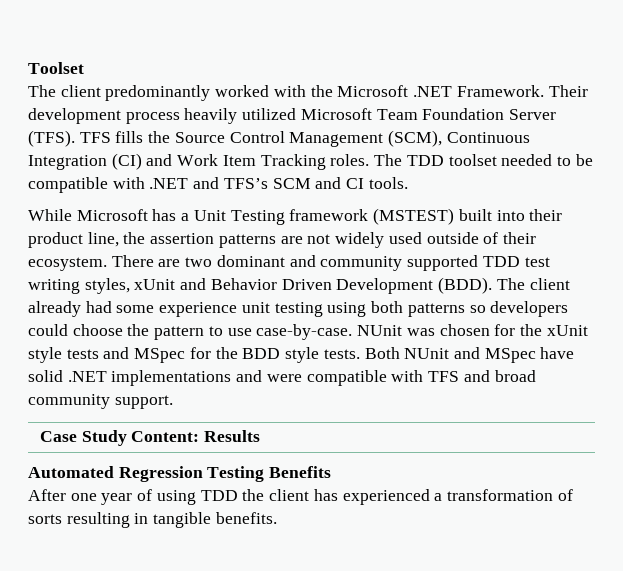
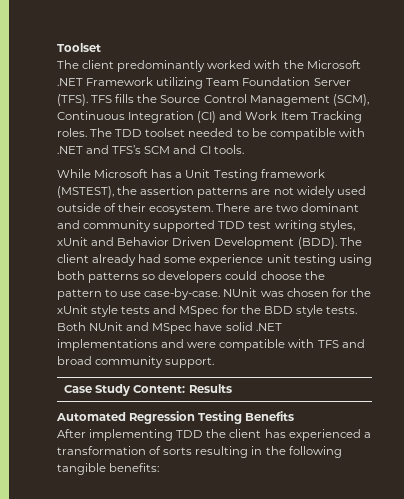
[456,85,588,97] [28,108,372,124] Framework. Their development process heavily utilized Microsoft -> [86,77,204,89] Framework utilizing
[373,208,563,225] [28,232,119,248] (MSTEST) built into their product line, -> [57,186,114,198] (MSTEST),
[70,489,196,505] one year of using -> [89,429,174,441] implementing
[153,512,277,528] tangible benefits. -> [265,446,342,458] [57,463,160,475] the following tangible benefits:

